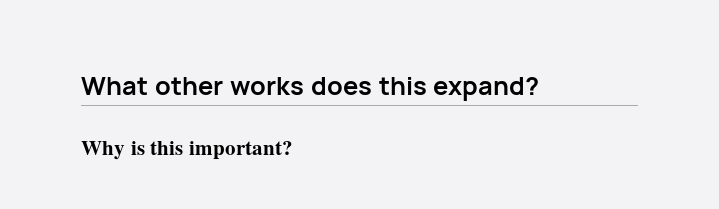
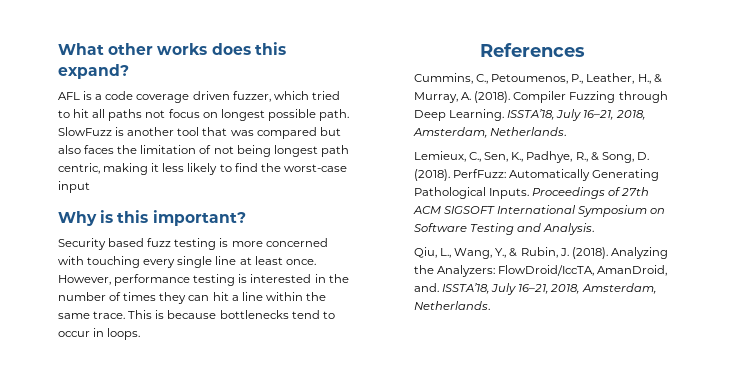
[81,141,294,160] Why is this important? -> [58,91,340,103] [58,109,349,121] [58,127,341,139] [58,145,349,157] [58,163,347,175] [58,181,90,193] [58,210,246,226] [58,238,328,250] [58,256,316,268] [58,274,349,286] [58,292,326,304] [58,310,335,319] [58,328,141,340] [479,43,585,57] [413,73,662,84] [413,91,668,103] [413,109,645,121] [412,127,567,138] [413,151,649,163] [413,169,660,181] [413,187,650,199] [412,205,666,217] [413,223,595,235] [413,247,668,259] [413,265,668,277] [413,283,656,295] [413,301,490,310] AFL is a code coverage driven fuzzer, which tried to hit all paths not focus on longest possible path. SlowFuzz is another tool that was compared but also faces the limitation of not being longest path centric, making it less likely to find the worst-case input // Why is this important? // Security based fuzz testing is more concerned with touching every single line at least once. However, performance testing is interested in the number of times they can hit a line within the same trace. This is because bottlenecks tend to occur in loops. // References // Cummins, C., Petoumenos, P., Leather, H., & Murray, A. (2018). Compiler Fuzzing through Deep Learning. ISSTA’18, July 16–21, 2018, Amsterdam, Netherlands. // Lemieux, C., Sen, K., Padhye, R., & Song, D. (2018). PerfFuzz: Automatically Generating Pathological Inputs. Proceedings of 27th ACM SIGSOFT International Symposium on Software Testing and Analysis. // Qiu, L., Wang, Y., & Rubin, J. (2018). Analyzing the Analyzers: FlowDroid/IccTA, AmanDroid, and. ISSTA’18, July 16–21, 2018, Amsterdam, Netherlands.

